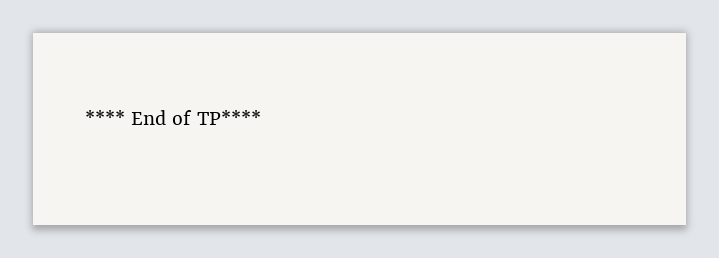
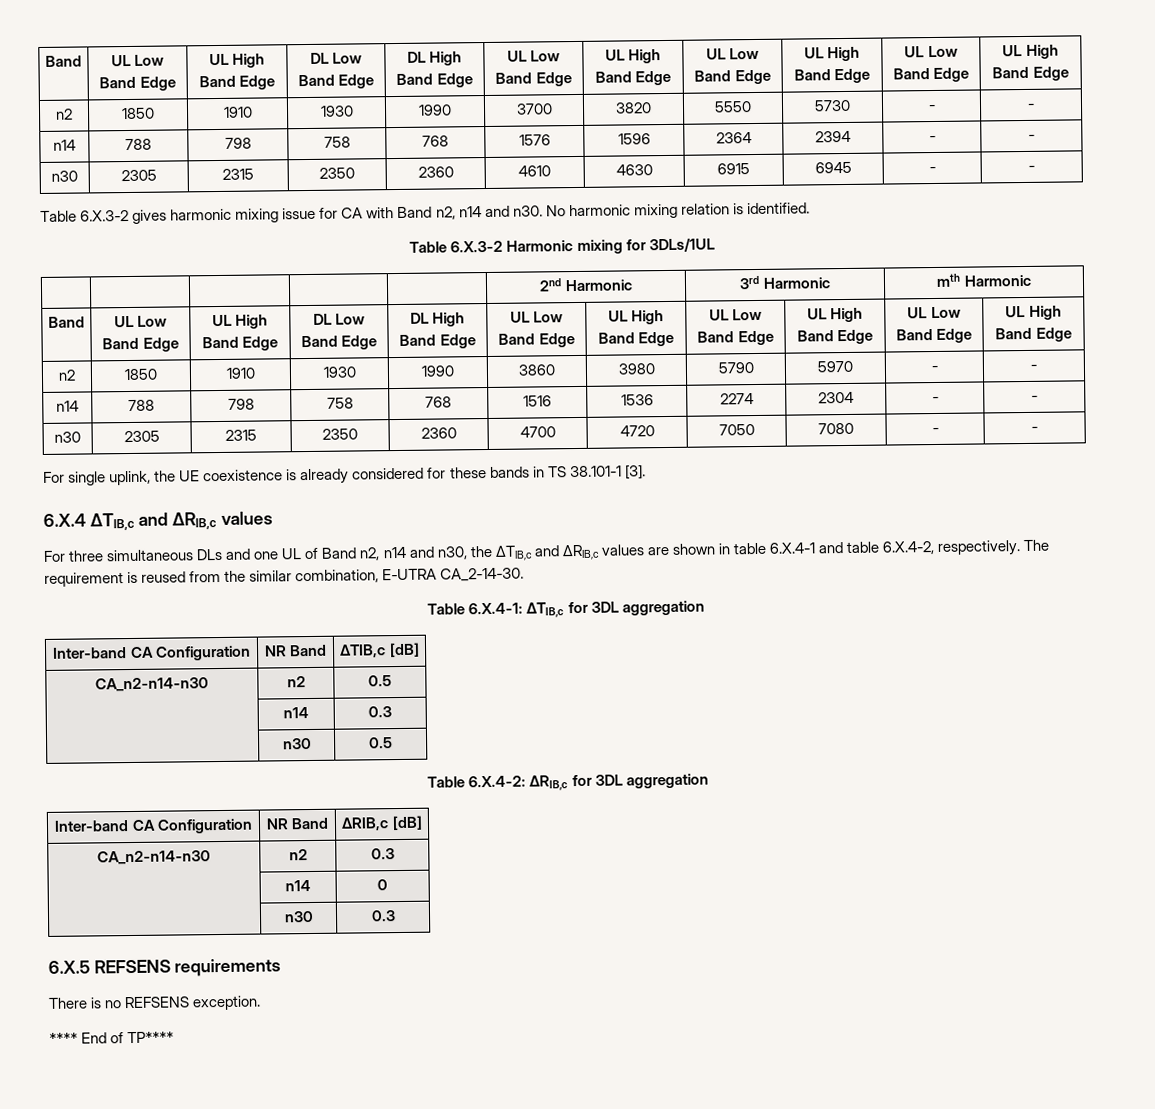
(85, 117) none -> [45,55,82,67] [110,54,165,67] [99,76,176,91] [208,53,266,68] [198,75,276,90] [309,52,363,64] [297,74,375,89] [406,51,463,66] [396,73,473,88] [506,50,561,62] [495,72,572,87] [604,49,662,64] [594,70,672,86] [705,47,760,60] [694,69,771,85] [803,46,861,62] [793,68,871,84] [904,45,958,58] [892,67,970,82] [1002,44,1059,59] [992,66,1069,81] [55,108,73,120] [121,107,155,120] [222,106,253,118] [319,105,354,117] [418,104,452,116] [515,103,553,115] [615,102,652,114] [714,101,752,113] [814,99,851,112] [928,104,936,111] [1027,103,1035,109] [53,139,76,151] [125,138,152,151] [224,137,252,149] [323,136,351,148] [422,135,449,147] [518,134,551,146] [617,133,651,145] [715,132,752,144] [815,130,851,143] [928,135,936,142] [1028,134,1035,140] [51,170,78,182] [120,169,157,182] [222,168,254,180] [319,167,355,179] [417,166,454,178] [518,165,551,177] [615,164,653,176] [717,163,750,175] [814,161,852,174] [928,166,936,173] [1028,165,1035,171] [40,202,810,224] [409,237,715,254] [539,278,633,292] [739,275,831,290] [936,273,1032,287] [48,316,85,328] [113,315,168,328] [102,337,179,352] [211,314,269,329] [201,336,279,351] [312,313,366,325] [300,335,378,350] [409,312,466,327] [399,334,476,349] [509,311,564,323] [498,333,575,348] [607,310,665,325] [597,331,675,347] [708,308,763,321] [697,330,774,346] [806,307,864,323] [796,329,874,345] [907,306,961,319] [895,328,973,343] [1005,305,1062,320] [995,327,1072,342] [58,369,76,381] [124,368,158,381] [225,367,256,379] [322,366,357,378] [421,365,455,377] [518,364,555,376] [617,363,655,375] [717,362,754,374] [817,360,853,373] [930,365,938,372] [1030,364,1037,370] [56,400,79,412] [128,399,155,412] [227,398,255,410] [326,397,354,409] [425,396,452,408] [523,395,552,407] [620,394,654,406] [719,393,754,405] [818,391,854,404] [931,396,939,403] [1031,395,1038,401] [54,431,81,443] [123,430,160,443] [225,429,257,441] [322,428,358,440] [420,427,457,439] [519,426,556,438] [619,425,655,437] [718,424,755,436] [818,422,854,435] [931,427,939,434] [1031,426,1038,432] [43,464,646,486] [43,511,273,531] [43,539,1050,562] [44,567,525,587] [427,600,705,618] [53,645,251,661] [263,644,328,657] [339,642,420,658] [95,677,209,692] [286,676,306,688] [368,675,392,687] [283,707,309,719] [368,706,392,718] [282,737,312,750] [369,737,393,749] [427,773,709,791] [54,818,253,834] [265,817,330,830] [341,815,423,831] [97,850,211,865] [288,849,308,861] [370,848,395,860] [285,880,311,892] [377,879,388,891] [283,910,314,923] [370,910,396,922] [48,958,282,977] [48,995,262,1011] Band | UL Low Band Edge | UL High Band Edge | DL Low Band Edge | DL High Band Edge | UL Low Band Edge | UL High Band Edge | UL Low Band Edge | UL High Band Edge | UL Low Band Edge | UL High Band Edge // n2 | 1850 | 1910 | 1930 | 1990 | 3700 | 3820 | 5550 | 5730 | - | - // n14 | 788 | 798 | 758 | 768 | 1576 | 1596 | 2364 | 2394 | - | - // n30 | 2305 | 2315 | 2350 | 2360 | 4610 | 4630 | 6915 | 6945 | - | - // Table 6.X.3-2 gives harmonic mixing issue for CA with Band n2, n14 and n30. No harmonic mixing relation is identified. // Table 6.X.3-2 Harmonic mixing for 3DLs/1UL // | | | | | 2nd Harmonic | 3rd Harmonic | mth Harmonic // Band | UL Low Band Edge | UL High Band Edge | DL Low Band Edge | DL High Band Edge | UL Low Band Edge | UL High Band Edge | UL Low Band Edge | UL High Band Edge | UL Low Band Edge | UL High Band Edge // n2 | 1850 | 1910 | 1930 | 1990 | 3860 | 3980 | 5790 | 5970 | - | - // n14 | 788 | 798 | 758 | 768 | 1516 | 1536 | 2274 | 2304 | - | - // n30 | 2305 | 2315 | 2350 | 2360 | 4700 | 4720 | 7050 | 7080 | - | - // For single uplink, the UE coexistence is already considered for these bands in TS 38.101-1 [3]. // 6.X.4 ∆TIB,c and ∆RIB,c values // For three simultaneous DLs and one UL of Band n2, n14 and n30, the ΔTIB,c and ΔRIB,c values are shown in table 6.X.4-1 and table 6.X.4-2, respectively. The requirement is reused from the similar combination, E-UTRA CA_2-14-30. // Table 6.X.4-1: ΔTIB,c for 3DL aggregation // Inter-band CA Configuration | NR Band | ΔTIB,c [dB] // CA_n2-n14-n30 | n2 | 0.5 // | n14 | 0.3 // | n30 | 0.5 // Table 6.X.4-2: ΔRIB,c for 3DL aggregation // Inter-band CA Configuration | NR Band | ΔRIB,c [dB] // CA_n2-n14-n30 | n2 | 0.3 // | n14 | 0 // | n30 | 0.3 // 6.X.5 REFSENS requirements // There is no REFSENS exception. //

